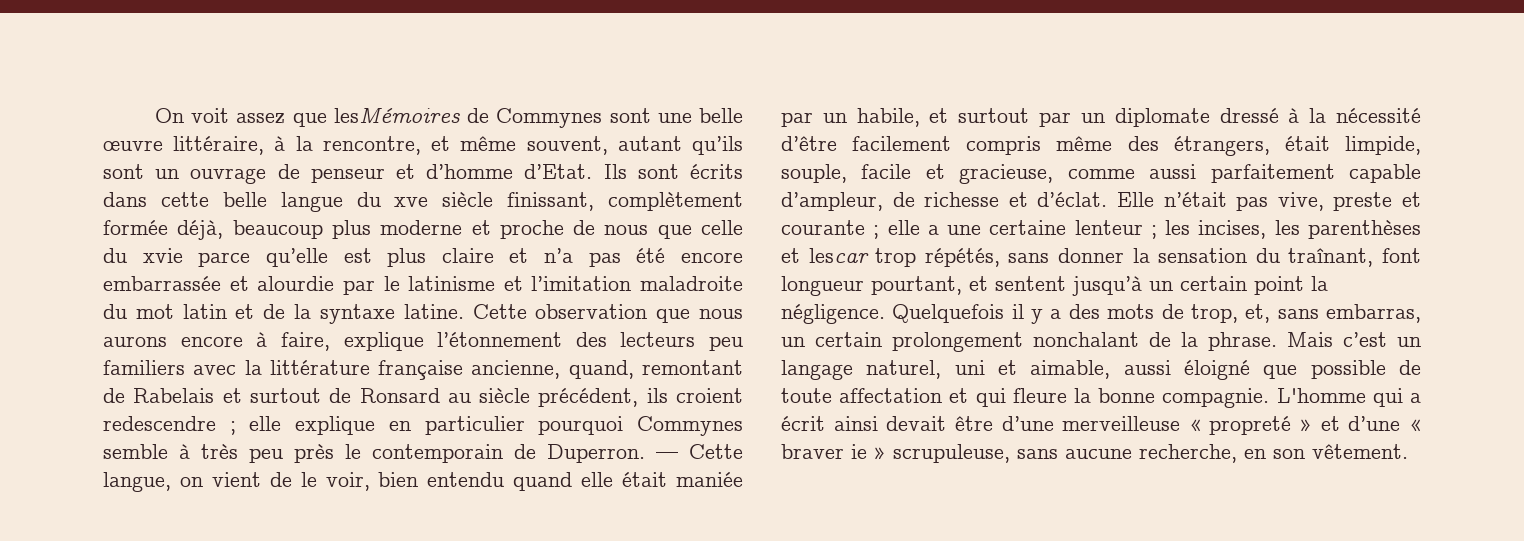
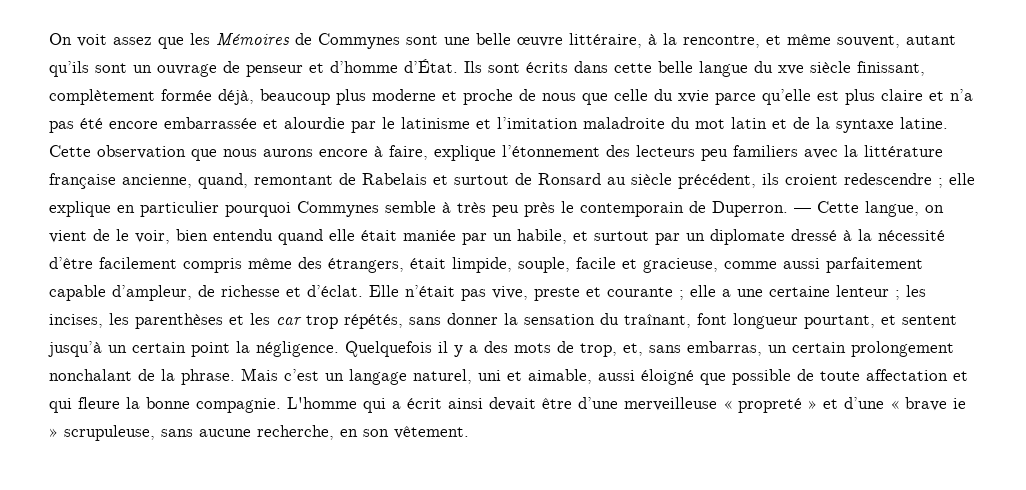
[333,107,460,123] lesMémoires -> [190,33,290,46] les Mémoires
[524,164,593,179] d’Etat. -> [404,59,458,73] d’État.
[808,248,869,263] lescar -> [250,313,302,325] les car
[781,444,844,459] braver -> [905,397,947,411] brave

